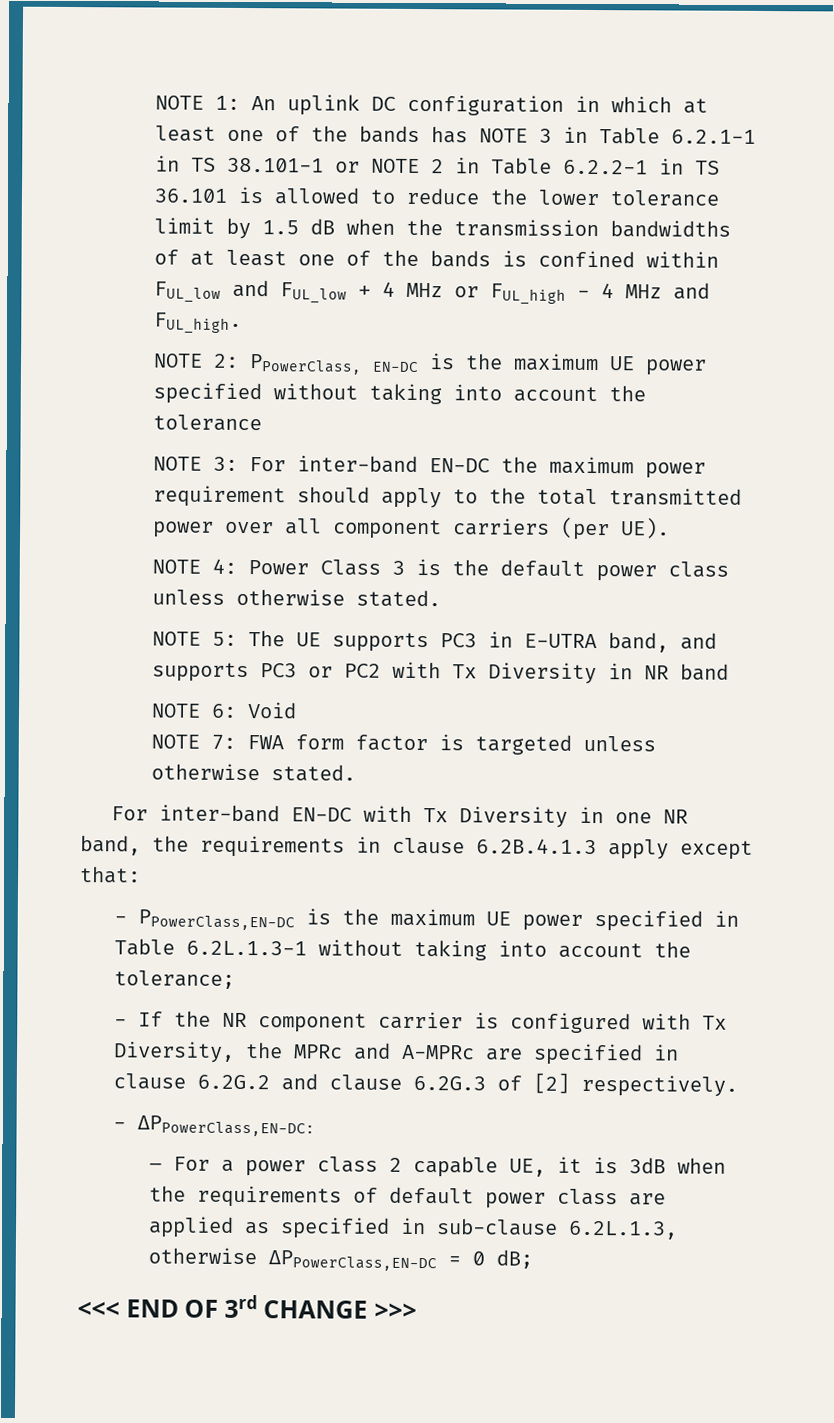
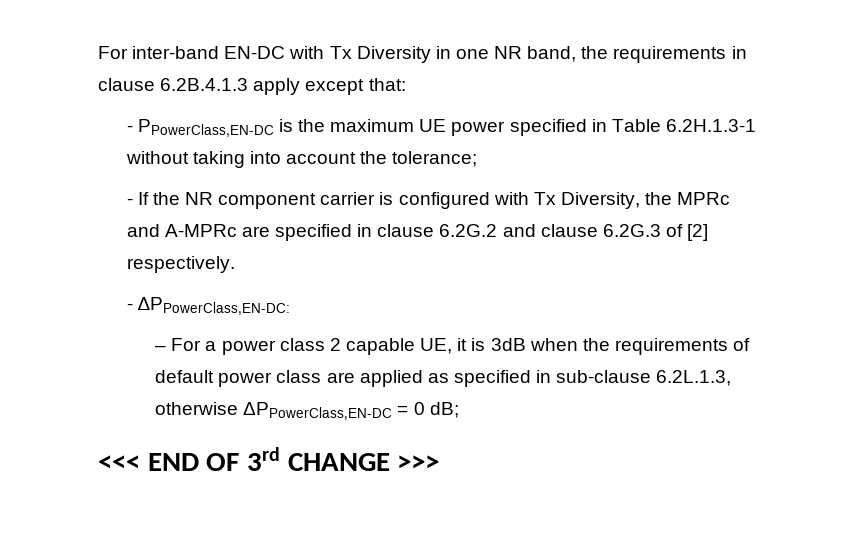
[154,94,708,116] [154,125,756,145] [154,155,720,175] [153,186,720,207] [153,217,731,240] [153,249,719,268] [153,279,710,305] [153,312,242,334] [152,353,707,376] [152,382,646,405] [152,414,262,432] [152,455,706,479] [152,485,742,509] [151,516,670,541] [151,558,729,582] [151,588,441,608] [151,630,717,653] [151,661,729,685] [150,702,297,719] [150,734,656,755] [150,763,356,782] NOTE 1: An uplink DC configuration in which at least one of the bands has NOTE 3 in Table 6.2.1-1 in TS 38.101-1 or NOTE 2 in Table 6.2.2-1 in TS 36.101 is allowed to reduce the lower tolerance limit by 1.5 dB when the transmission bandwidths of at least one of the bands is confined within FUL_low and FUL_low + 4 MHz or FUL_high - 4 MHz and FUL_high. // NOTE 2: PPowerClass, EN-DC is the maximum UE power specified without taking into account the tolerance // NOTE 3: For inter-band EN-DC the maximum power requirement should apply to the total transmitted power over all component carriers (per UE). // NOTE 4: Power Class 3 is the default power class unless otherwise stated. // NOTE 5: The UE supports PC3 in E-UTRA band, and supports PC3 or PC2 with Tx Diversity in NR band // NOTE 6: Void // NOTE 7: FWA form factor is targeted unless otherwise stated. // -> (98, 52) none
[186,940,308,956] 6.2L.1.3-1 -> [665,119,756,132] 6.2H.1.3-1

